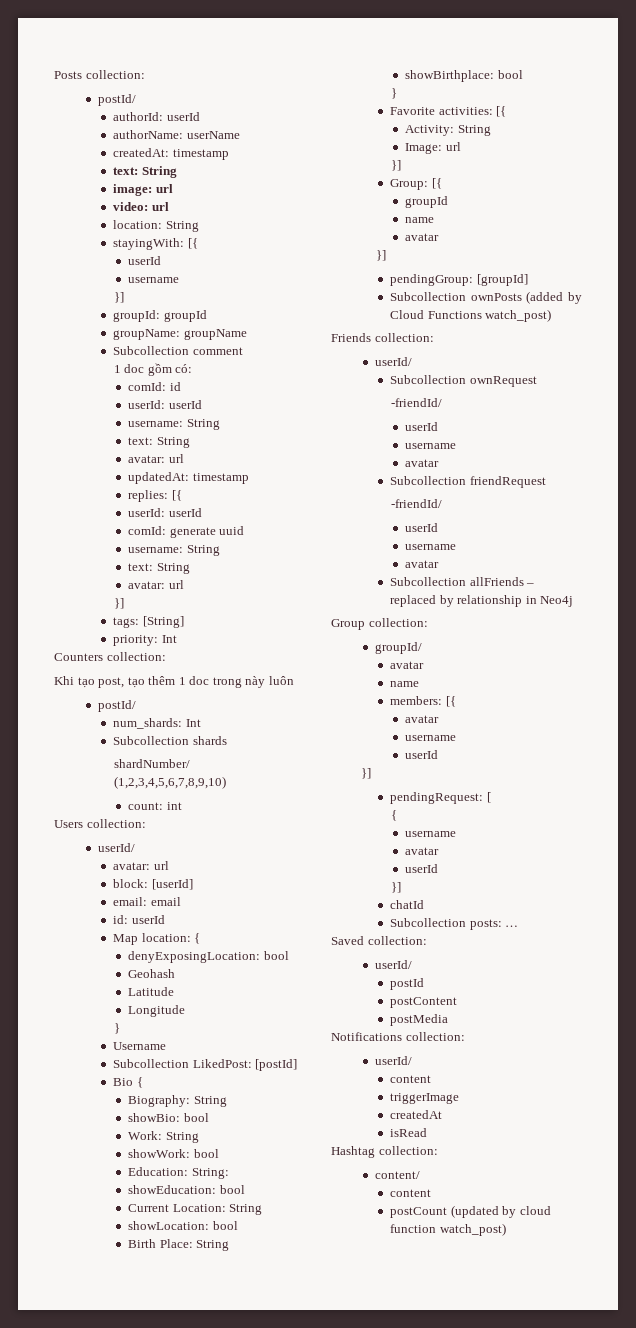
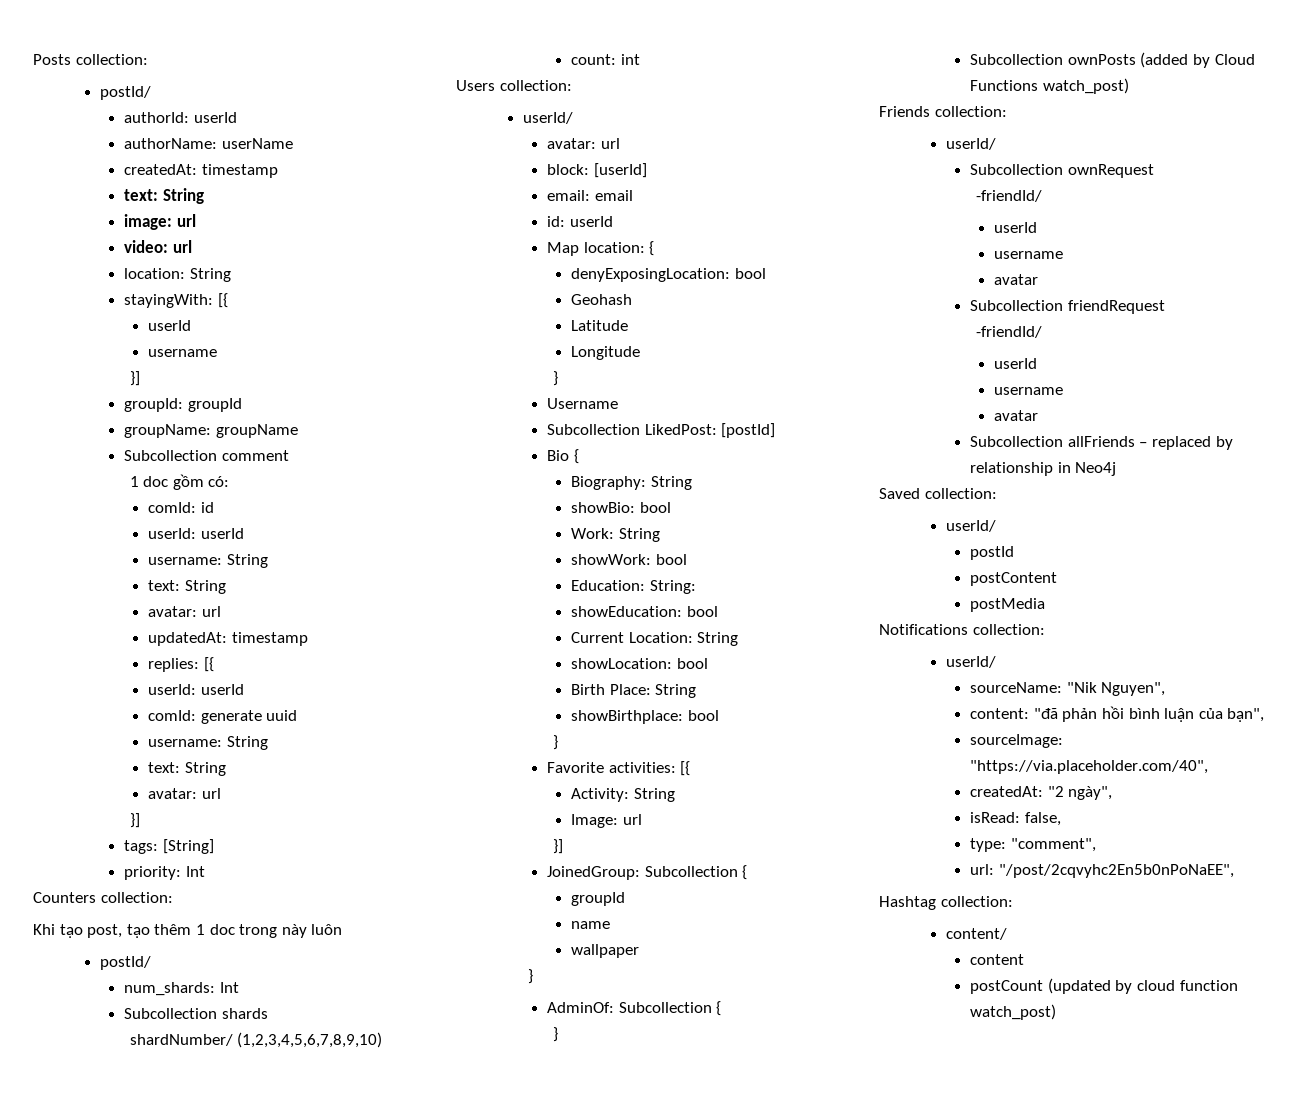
[390,178,442,190] Group: [{ -> [547,865,748,880] JoinedGroup: Subcollection {
[404,233,439,241] [375,250,386,261] [390,274,528,286] avatar // }] // pendingGroup: [groupId] -> [571,944,640,958] [528,969,534,984] [547,1001,722,1016] [552,1027,558,1042] wallpaper // } // AdminOf: Subcollection { // }
[331,618,428,630] [375,642,423,654] [390,661,425,669] [390,681,420,687] [390,696,456,707] [404,715,439,723] [404,735,456,741] [404,750,438,759] [360,768,371,779] [390,792,491,804] [390,810,397,821] [404,831,456,837] [404,847,439,855] [404,864,438,873] [390,882,401,893] [390,900,425,909] [390,918,519,930] // Group collection: // groupId/ // avatar // name // members: [{ // avatar // username // userId // }] // pendingRequest: [ // { // username // avatar // userId // }] // chatId // Subcollection posts: … -> (1117, 469) none
[390,1075,432,1083] [390,1093,460,1104] [390,1110,443,1119] [390,1128,428,1137] content // triggerImage // createdAt // isRead -> [970,682,1166,696] [970,706,1265,722] [970,734,1064,748] [970,760,1209,774] [970,786,1113,800] [970,812,1061,826] [970,838,1096,852] [970,864,1234,878] sourceName: "Nik Nguyen", // content: "đã phản hồi bình luận của bạn", // sourceImage: "https://via.placeholder.com/40", // createdAt: "2 ngày", // isRead: false, // type: "comment", // url: "/post/2cqvyhc2En5b0nPoNaEE",

